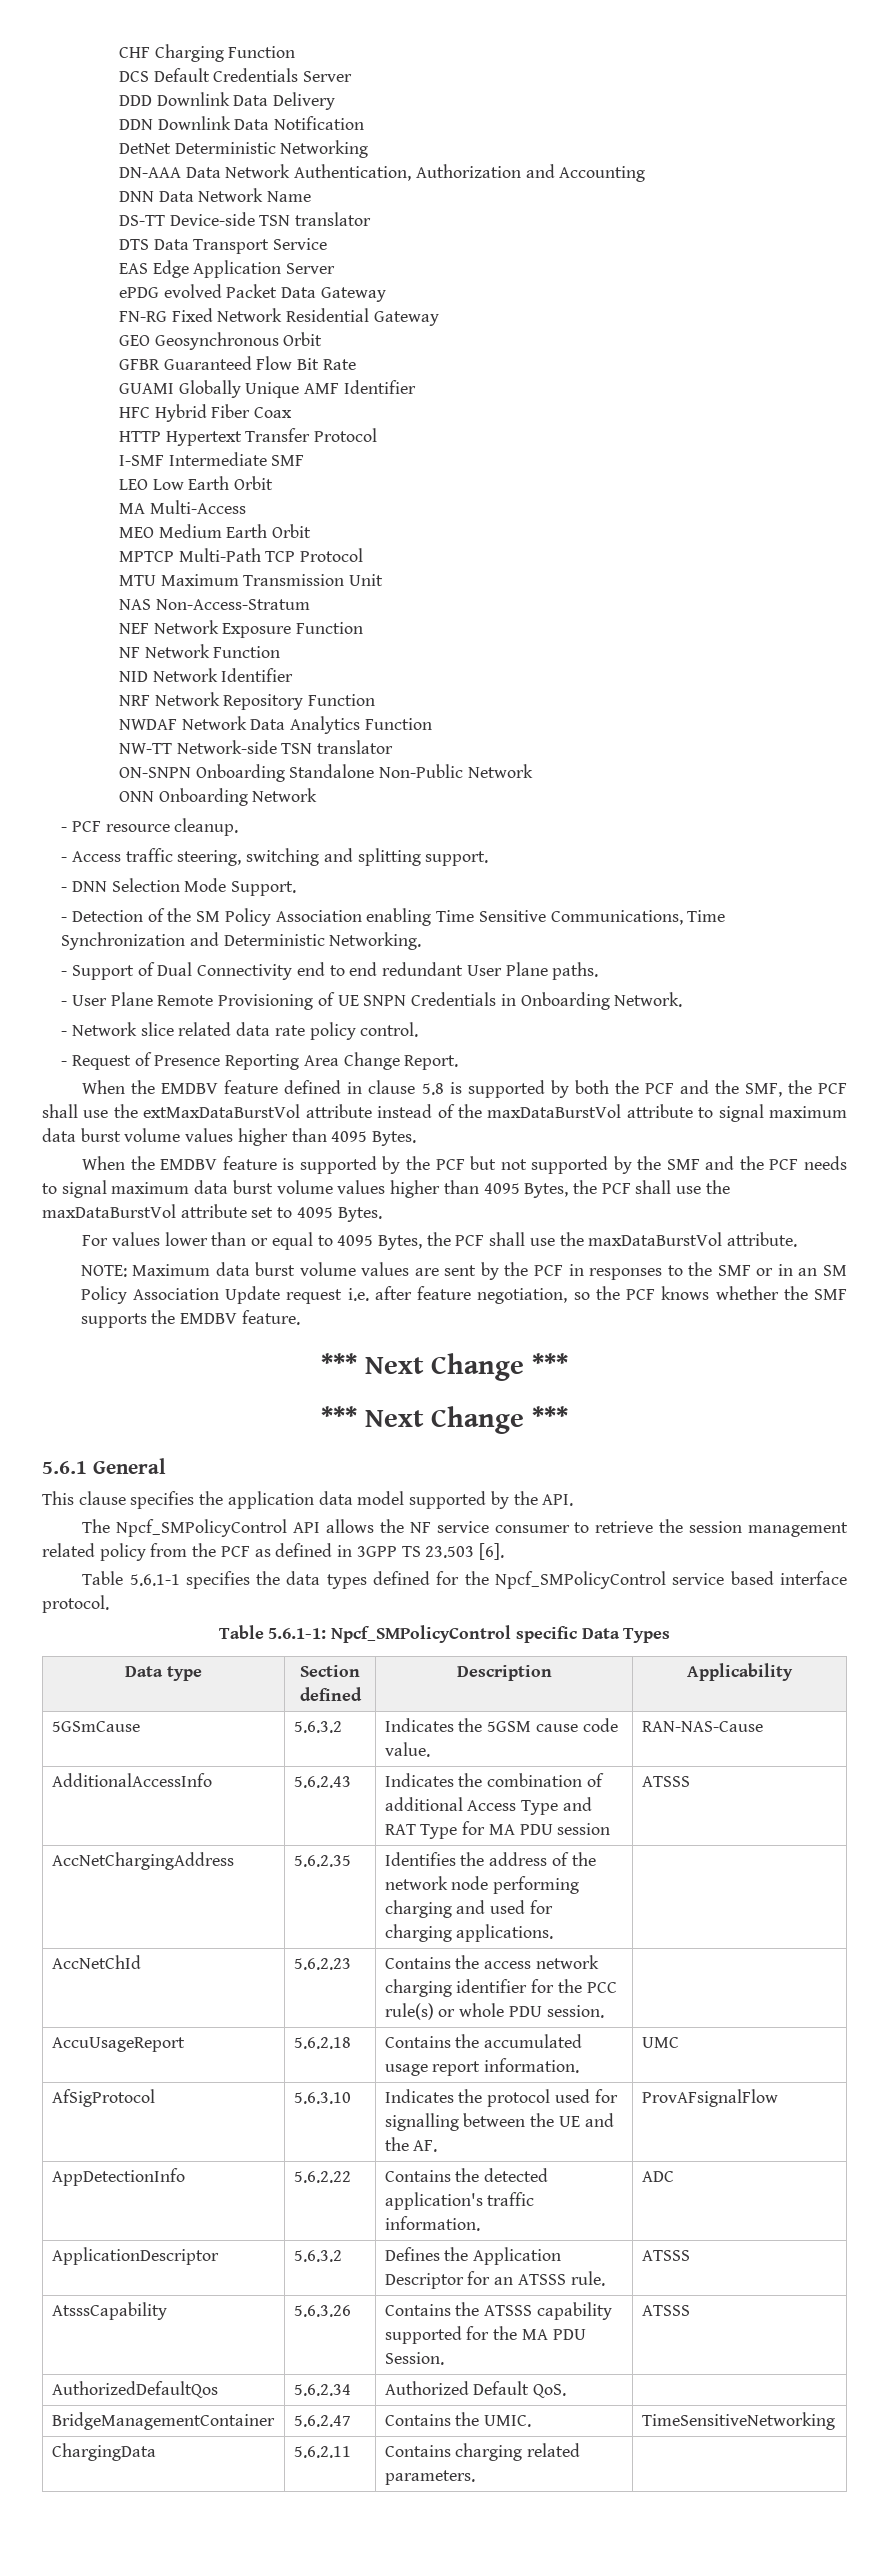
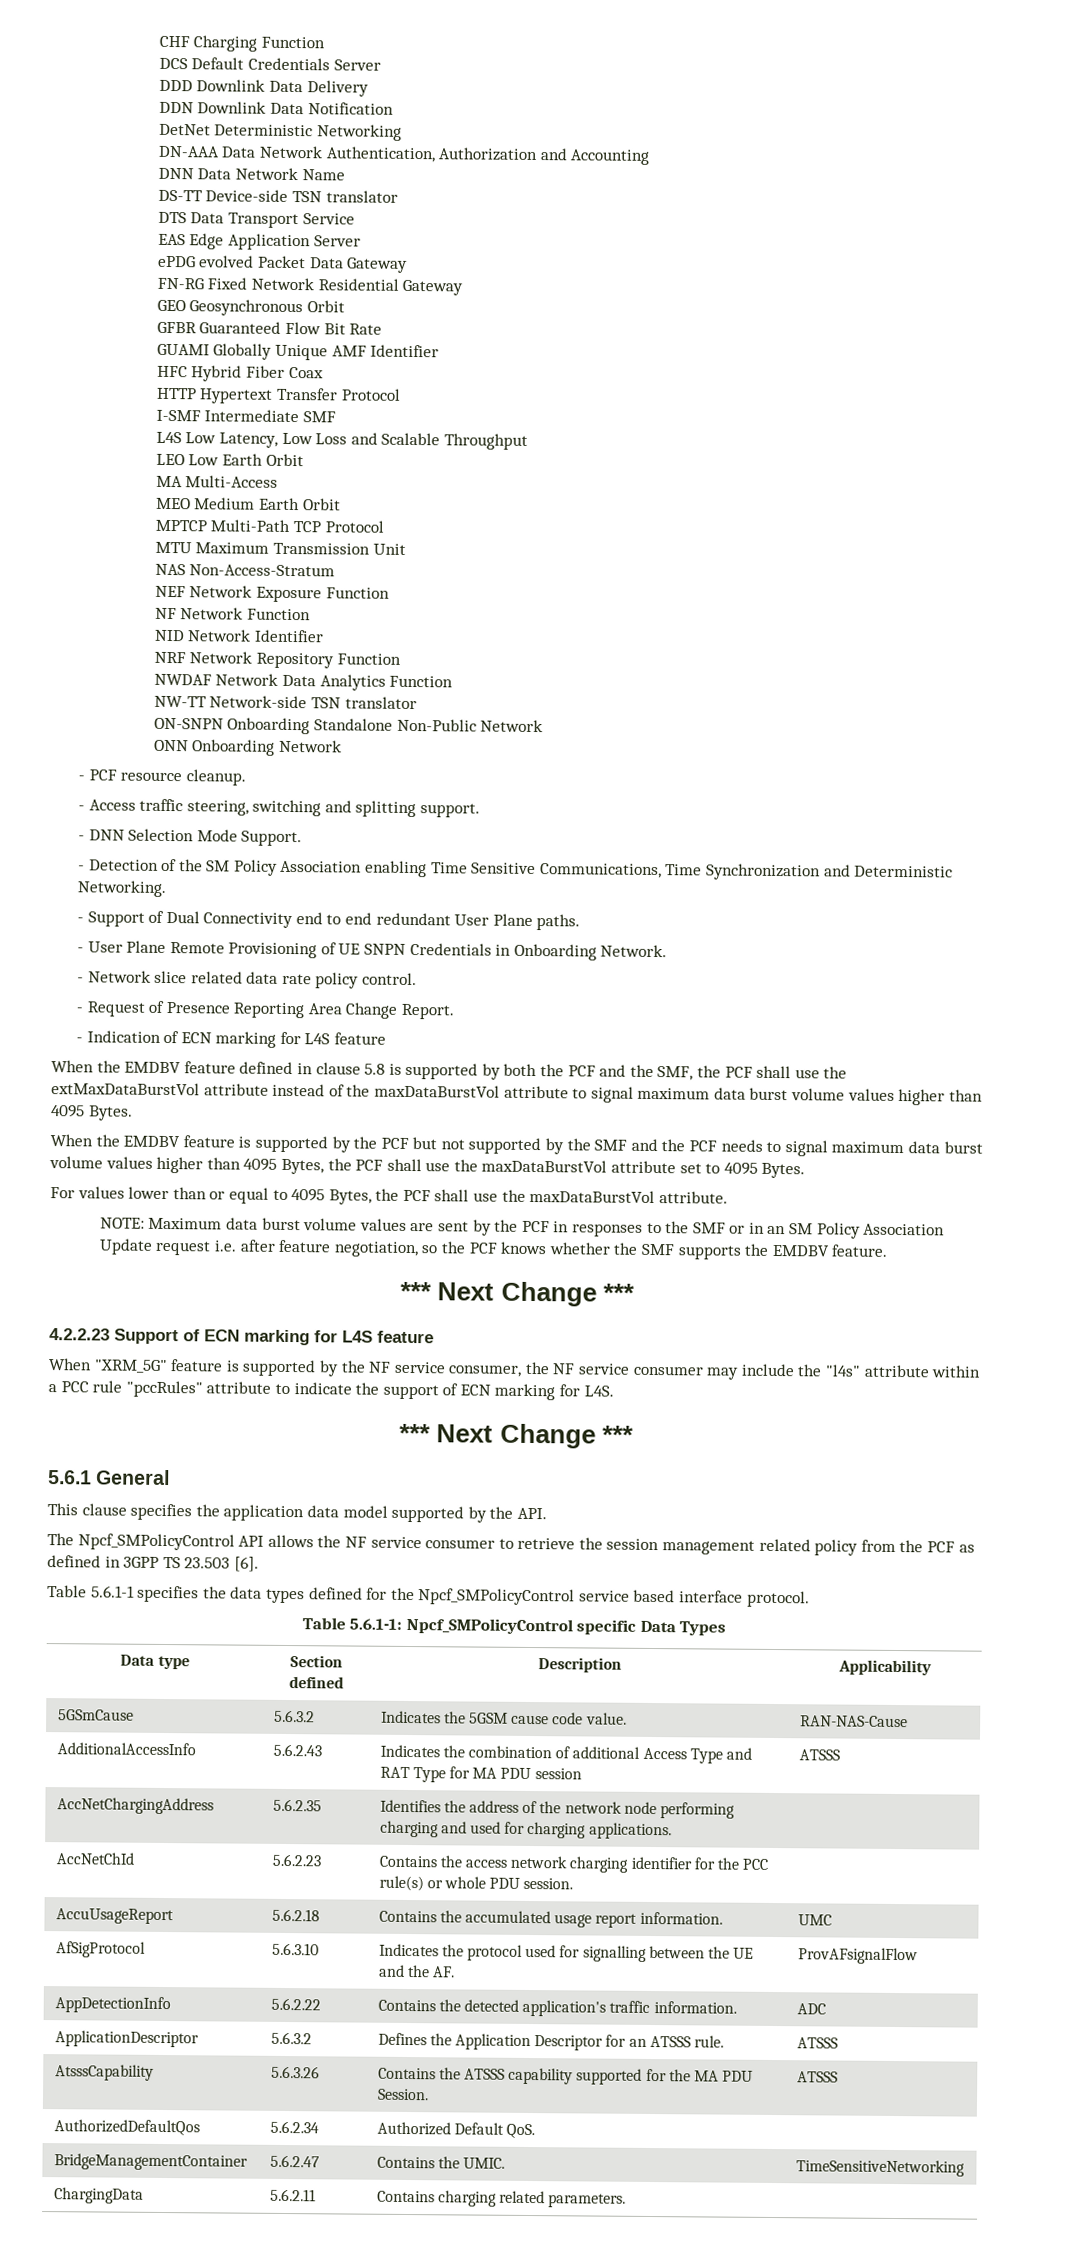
(305, 460) none -> [155,431,528,450] // L4S Low Latency, Low Loss and Scalable Throughput
(459, 1062) none -> [75,1030,387,1048] // - Indication of ECN marking for L4S feature
(568, 1363) none -> [49,1328,434,1346] [48,1358,982,1380] [48,1380,614,1401] // 4.2.2.23 Support of ECN marking for L4S feature // When "XRM_5G" feature is supported by the NF service consumer, the NF service consumer may include the "l4s" attribute within a PCC rule "pccRules" attribute to indicate the support of ECN marking for L4S.

